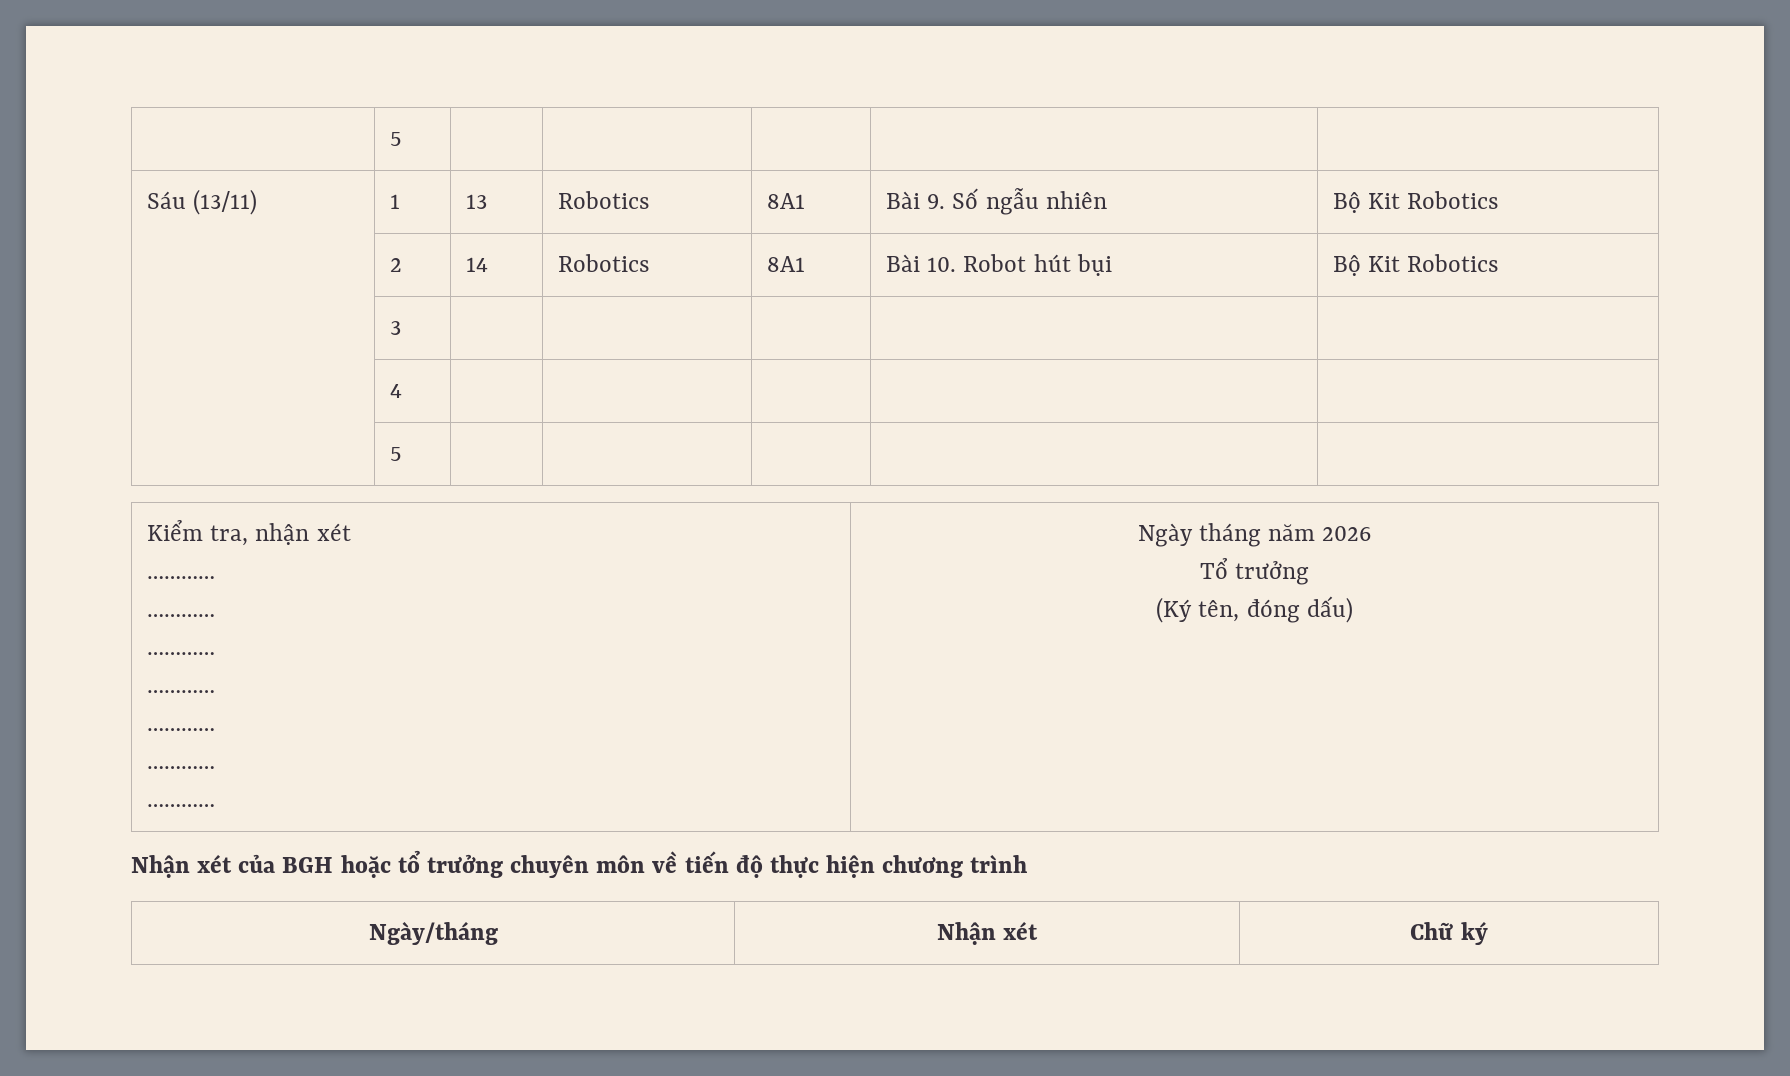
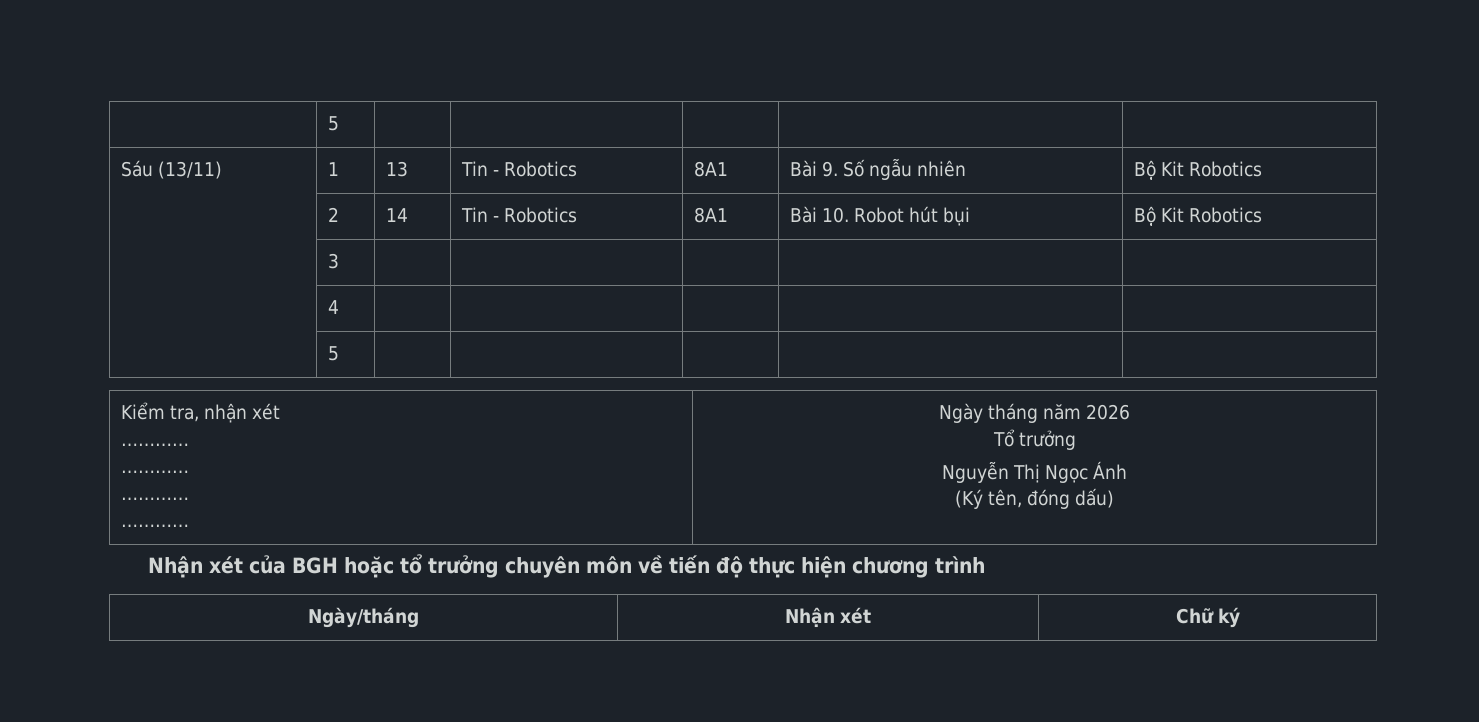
(488, 201) none -> [460,161,499,176] Tin -
(489, 264) none -> [460,207,499,222] Tin -
[147,728,216,731] [147,766,216,769] [147,804,216,807] // ………… // ………… // ………… -> (189, 525) none
(1310, 573) none -> [942,461,1127,483] // Nguyễn Thị Ngọc Ánh

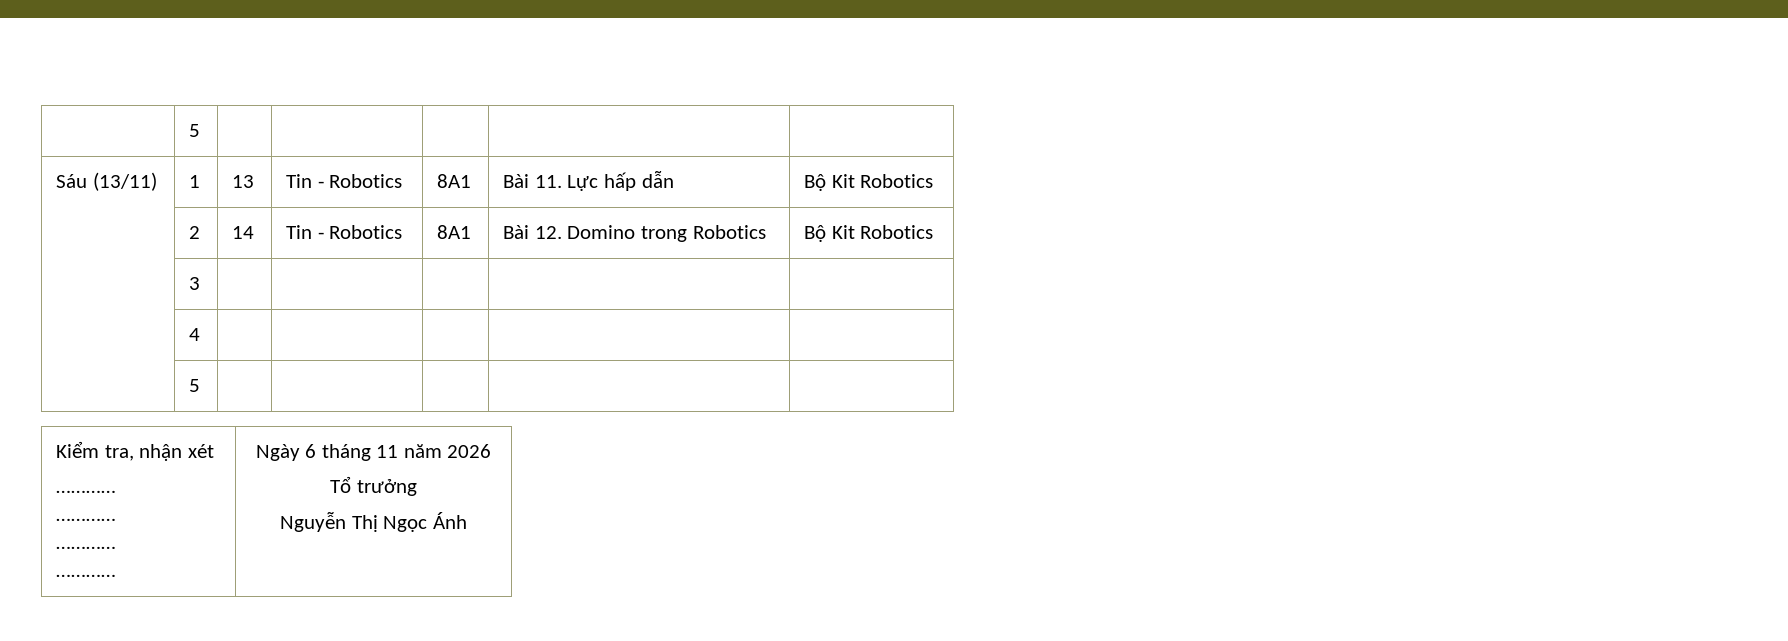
[821,158,966,180] 9. Số ngẫu nhiên -> [534,171,674,191] 11. Lực hấp dẫn
[821,206,970,226] 10. Robot hút bụi -> [534,225,766,242] 12. Domino trong Robotics
[988,403,1038,423] tháng -> [305,444,399,461] 6 tháng 11
[955,488,1114,509] [148,554,986,578] [308,607,419,628] [785,607,871,628] [1175,607,1240,628] // (Ký tên, đóng dấu) // Nhận xét của BGH hoặc tổ trưởng chuyên môn về tiến độ thực hiện chương trình // Ngày/tháng | Nhận xét | Chữ ký -> (467, 520) none

